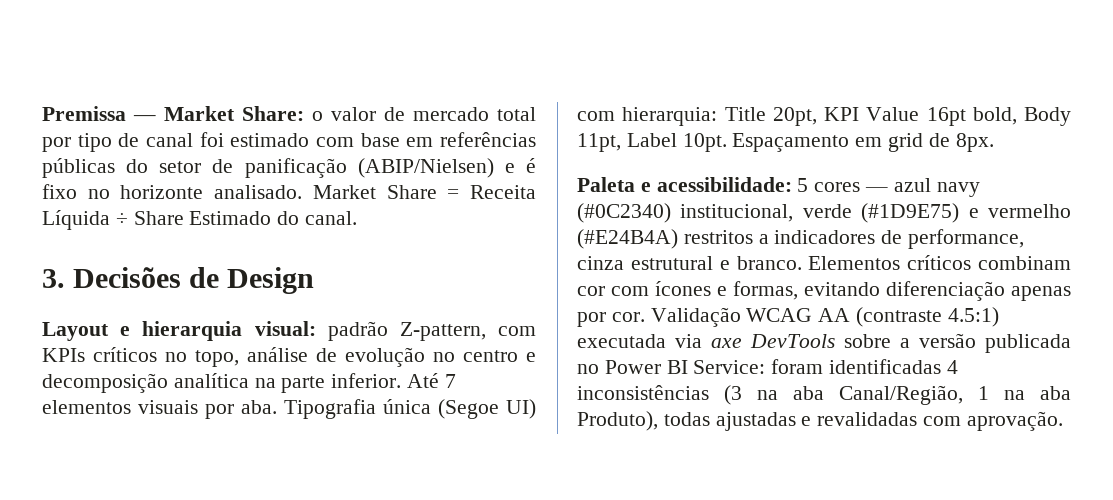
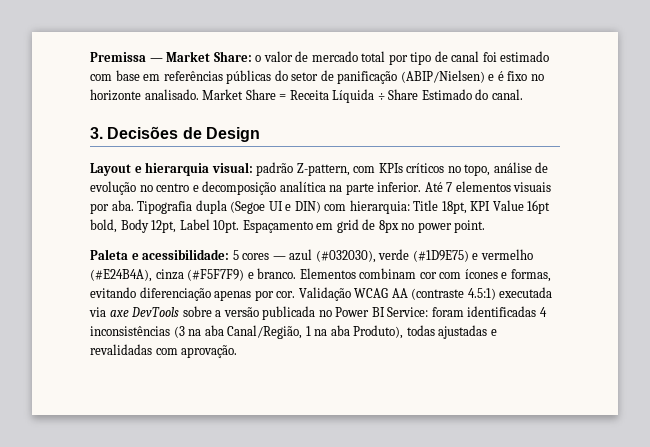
[383,399,536,419] única (Segoe UI) -> [195,200,321,214] dupla (Segoe UI e DIN)
[772,107,817,126] 20pt, -> [441,201,467,214] 18pt,
[577,133,621,152] 11pt, -> [151,220,177,233] 12pt,
[955,133,994,152] 8px. -> [378,220,486,233] 8px no power point.
[936,182,980,197] [577,203,794,223] navy (#0C2340) institucional, -> [315,250,376,263] (#032030),
[577,229,1025,249] [577,256,713,270] (#E24B4A) restritos a indicadores de performance, cinza estrutural -> [90,269,245,282] (#E24B4A), cinza (#F5F7F9)
[907,255,972,270] críticos -> (356, 273) none

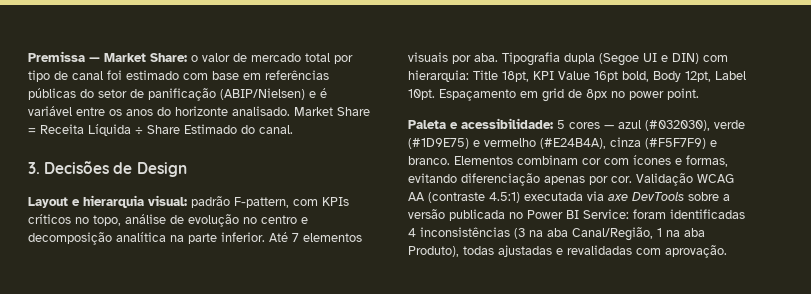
[507,71,544,81] fixo no -> [28,106,171,116] variável entre os anos do
[296,163,350,176] Z-pattern, -> [234,197,289,208] F-pattern,

